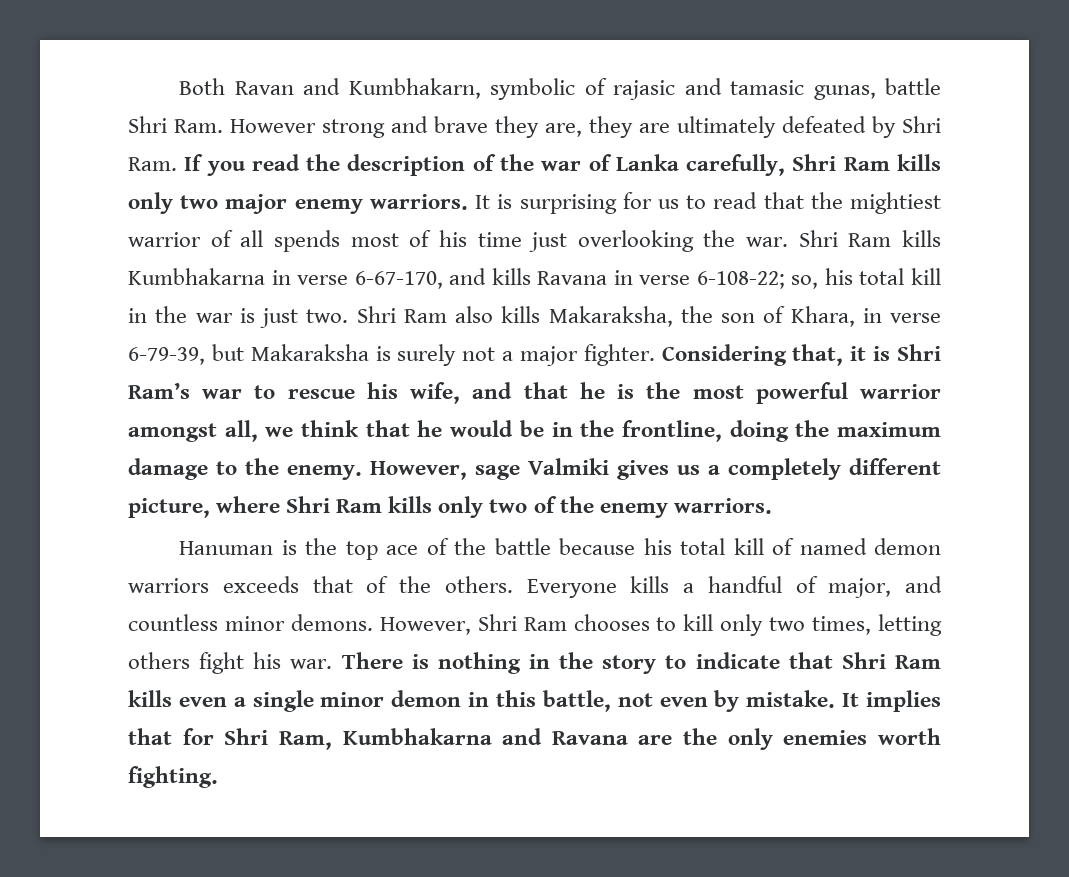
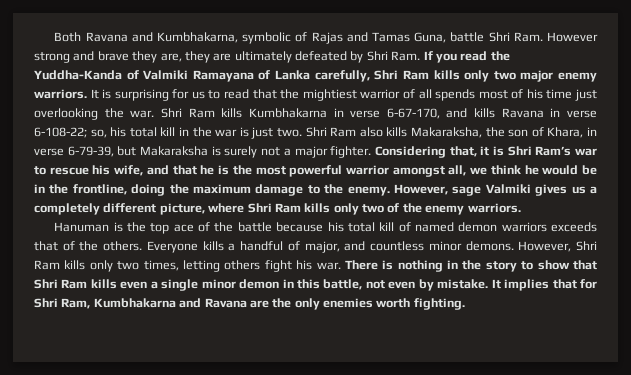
[234,78,876,100] Ravan and Kumbhakarn, symbolic of rajasic and tamasic gunas, -> [85,32,447,44] Ravana and Kumbhakarna, symbolic of Rajas and Tamas Guna,
[347,154,582,176] description of the war -> [34,70,254,82] Yuddha-Kanda of Valmiki Ramayana
[365,420,410,437] that -> (521, 170) none
[573,614,714,631] chooses to kill -> [64,260,86,270] kills
[695,652,780,669] indicate -> [537,260,570,270] show

